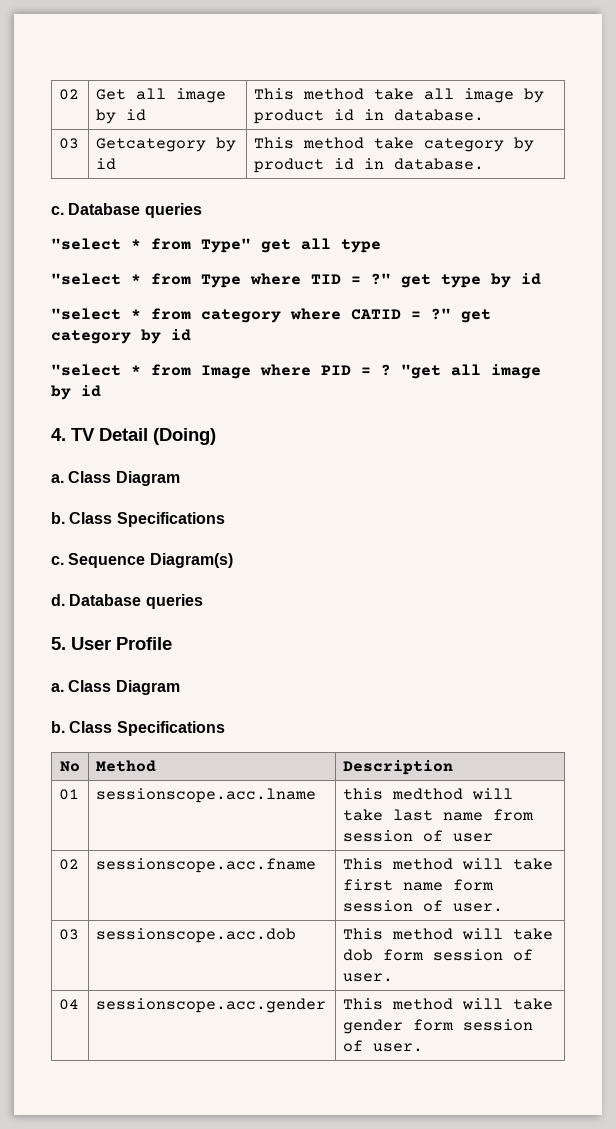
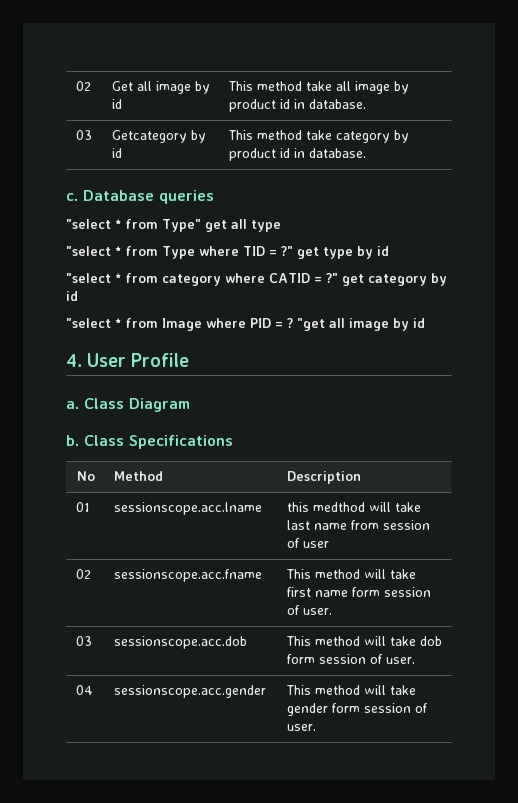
[71,428,216,445] [51,471,180,486] [51,512,225,527] [51,553,233,568] [51,594,203,609] [51,637,66,650] TV Detail (Doing) // a. Class Diagram // b. Class Specifications // c. Sequence Diagram(s) // d. Database queries // 5. -> (82, 360) none

